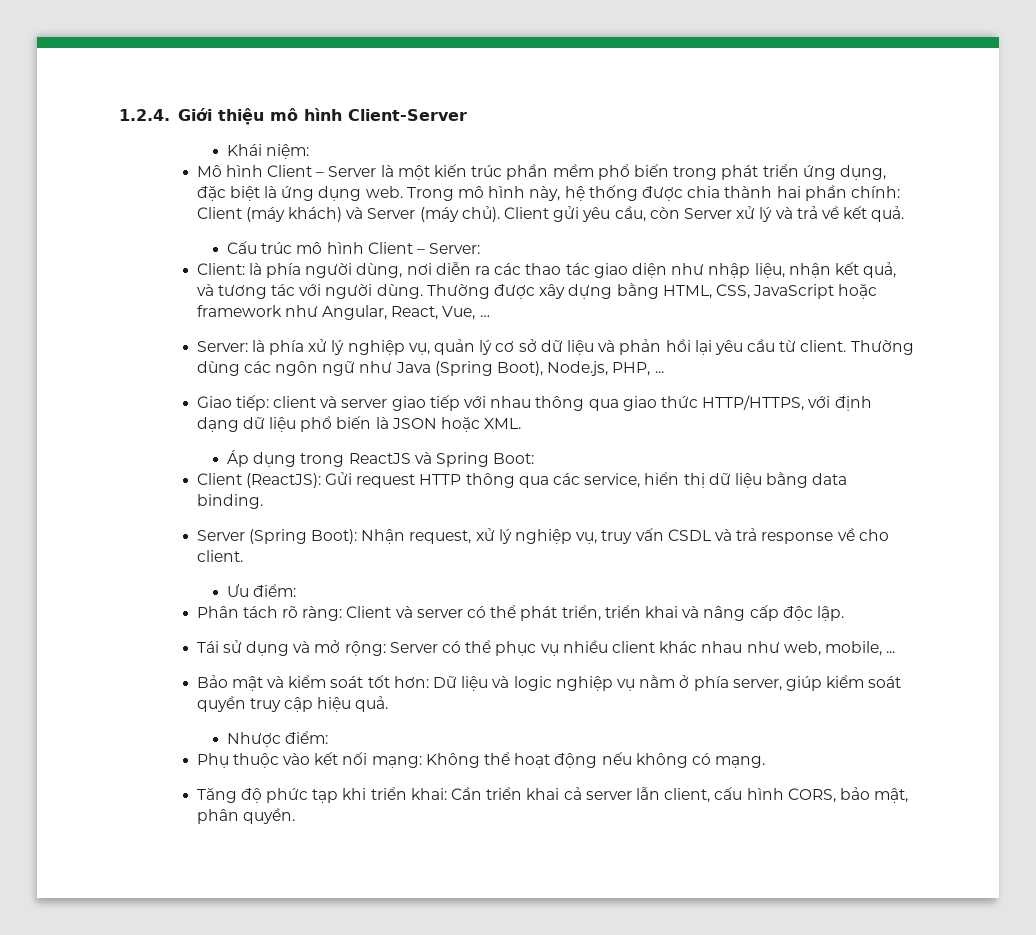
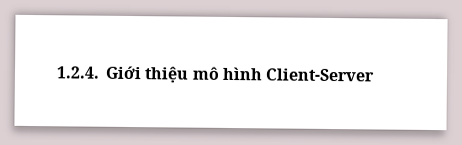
[227,144,310,159] [196,164,886,180] [196,185,900,201] [196,206,905,222] [227,241,481,254] [196,262,897,278] [196,283,878,299] [196,305,490,320] [196,339,914,355] [196,361,664,376] [196,395,872,411] [196,416,522,432] [227,450,535,467] [196,472,848,488] [196,494,263,509] [196,528,889,544] [196,550,243,562] [227,583,297,597] [196,605,844,621] [196,640,896,656] [196,675,902,691] [196,696,389,712] [227,731,329,747] [196,752,766,768] [196,787,909,803] [196,808,295,824] // Khái niệm: // Mô hình Client – Server là một kiến trúc phần mềm phổ biến trong phát triển ứng dụng, đặc biệt là ứng dụng web. Trong mô hình này, hệ thống được chia thành hai phần chính: Client (máy khách) và Server (máy chủ). Client gửi yêu cầu, còn Server xử lý và trả về kết quả. // Cấu trúc mô hình Client – Server: // Client: là phía người dùng, nơi diễn ra các thao tác giao diện như nhập liệu, nhận kết quả, và tương tác với người dùng. Thường được xây dựng bằng HTML, CSS, JavaScript hoặc framework như Angular, React, Vue, … // Server: là phía xử lý nghiệp vụ, quản lý cơ sở dữ liệu và phản hồi lại yêu cầu từ client. Thường dùng các ngôn ngữ như Java (Spring Boot), Node.js, PHP, ... // Giao tiếp: client và server giao tiếp với nhau thông qua giao thức HTTP/HTTPS, với định dạng dữ liệu phổ biến là JSON hoặc XML. // Áp dụng trong ReactJS và Spring Boot: // Client (ReactJS): Gửi request HTTP thông qua các service, hiển thị dữ liệu bằng data binding. // Server (Spring Boot): Nhận request, xử lý nghiệp vụ, truy vấn CSDL và trả response về cho client. // Ưu điểm: // Phân tách rõ ràng: Client và server có thể phát triển, triển khai và nâng cấp độc lập. // Tái sử dụng và mở rộng: Server có thể phục vụ nhiều client khác nhau như web, mobile, ... // Bảo mật và kiểm soát tốt hơn: Dữ liệu và logic nghiệp vụ nằm ở phía server, giúp kiểm soát quyền truy cập hiệu quả. // Nhược điểm: // Phụ thuộc vào kết nối mạng: Không thể hoạt động nếu không có mạng. // Tăng độ phức tạp khi triển khai: Cần triển khai cả server lẫn client, cấu hình CORS, bảo mật, phân quyền. -> (376, 75) none

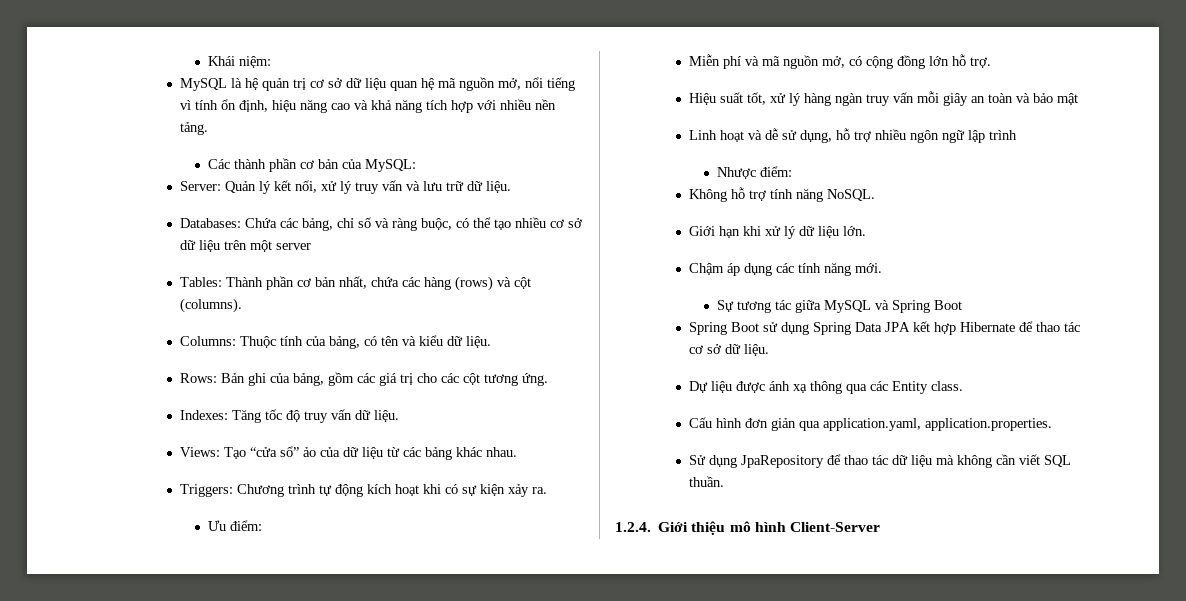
(56, 72) none -> [208,56,272,68] [179,77,575,91] [179,99,556,113] [179,122,208,135] [208,158,417,172] [179,180,511,194] [179,217,582,231] [179,240,311,252] [179,276,531,291] [179,298,242,313] [179,335,491,349] [179,372,548,386] [179,409,399,423] [179,446,517,460] [179,484,547,497] [208,520,263,531] [688,54,991,69] [688,91,1078,106] [688,128,1017,143] [717,166,793,179] [688,187,875,202] [688,226,866,239] [688,262,882,276] [717,300,963,313] [688,321,1080,335] [688,344,769,356] [688,381,963,394] [688,417,1052,431] [688,454,1071,468] [688,476,724,487] Khái niệm: // MySQL là hệ quản trị cơ sở dữ liệu quan hệ mã nguồn mở, nổi tiếng vì tính ổn định, hiệu năng cao và khả năng tích hợp với nhiều nền tảng. // Các thành phần cơ bản của MySQL: // Server: Quản lý kết nối, xử lý truy vấn và lưu trữ dữ liệu. // Databases: Chứa các bảng, chỉ số và ràng buộc, có thể tạo nhiều cơ sở dữ liệu trên một server // Tables: Thành phần cơ bản nhất, chứa các hàng (rows) và cột (columns). // Columns: Thuộc tính của bảng, có tên và kiểu dữ liệu. // Rows: Bản ghi của bảng, gồm các giá trị cho các cột tương ứng. // Indexes: Tăng tốc độ truy vấn dữ liệu. // Views: Tạo “cửa sổ” ảo của dữ liệu từ các bảng khác nhau. // Triggers: Chương trình tự động kích hoạt khi có sự kiện xảy ra. // Ưu điểm: // Miễn phí và mã nguồn mở, có cộng đồng lớn hỗ trợ. // Hiệu suất tốt, xử lý hàng ngàn truy vấn mỗi giây an toàn và bảo mật // Linh hoạt và dễ sử dụng, hỗ trợ nhiều ngôn ngữ lập trình // Nhược điểm: // Không hỗ trợ tính năng NoSQL. // Giới hạn khi xử lý dữ liệu lớn. // Chậm áp dụng các tính năng mới. // Sự tương tác giữa MySQL và Spring Boot // Spring Boot sử dụng Spring Data JPA kết hợp Hibernate để thao tác cơ sở dữ liệu. // Dự liệu được ánh xạ thông qua các Entity class. // Cấu hình đơn giản qua application.yaml, application.properties. // Sử dụng JpaRepository để thao tác dữ liệu mà không cần viết SQL thuần. //

